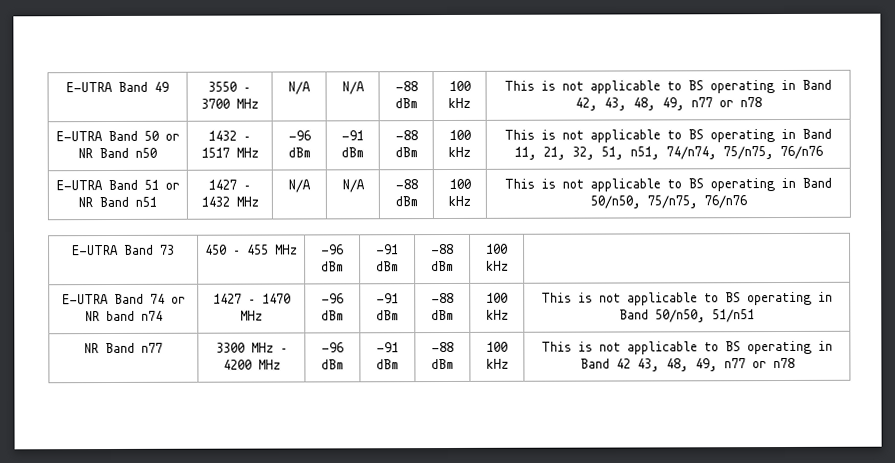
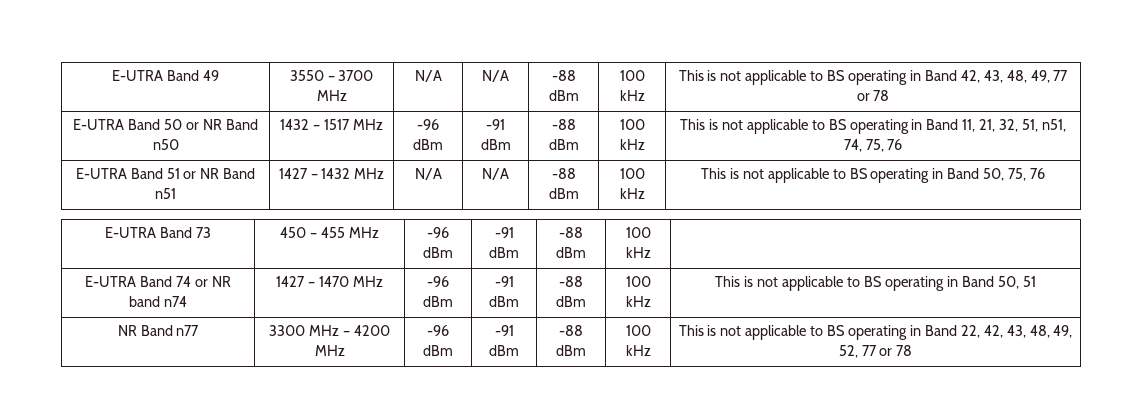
[690,97,762,108] n77 or n78 -> [1053,70,1069,81] [856,90,890,101] 77 or 78
[665,145,823,160] 74/n74, 75/n75, 76/n76 -> [843,139,903,152] 74, 75, 76
[589,195,747,209] 50/n50, 75/n75, 76/n76 -> [983,168,1046,181] 50, 75, 76
[655,309,755,323] 50/n50, 51/n51 -> [997,276,1036,289] 50, 51
[615,357,795,372] 42 43, 48, 49, n77 or n78 -> [960,325,1073,338] [838,345,913,358] 22, 42, 43, 48, 49, 52, 77 or 78

